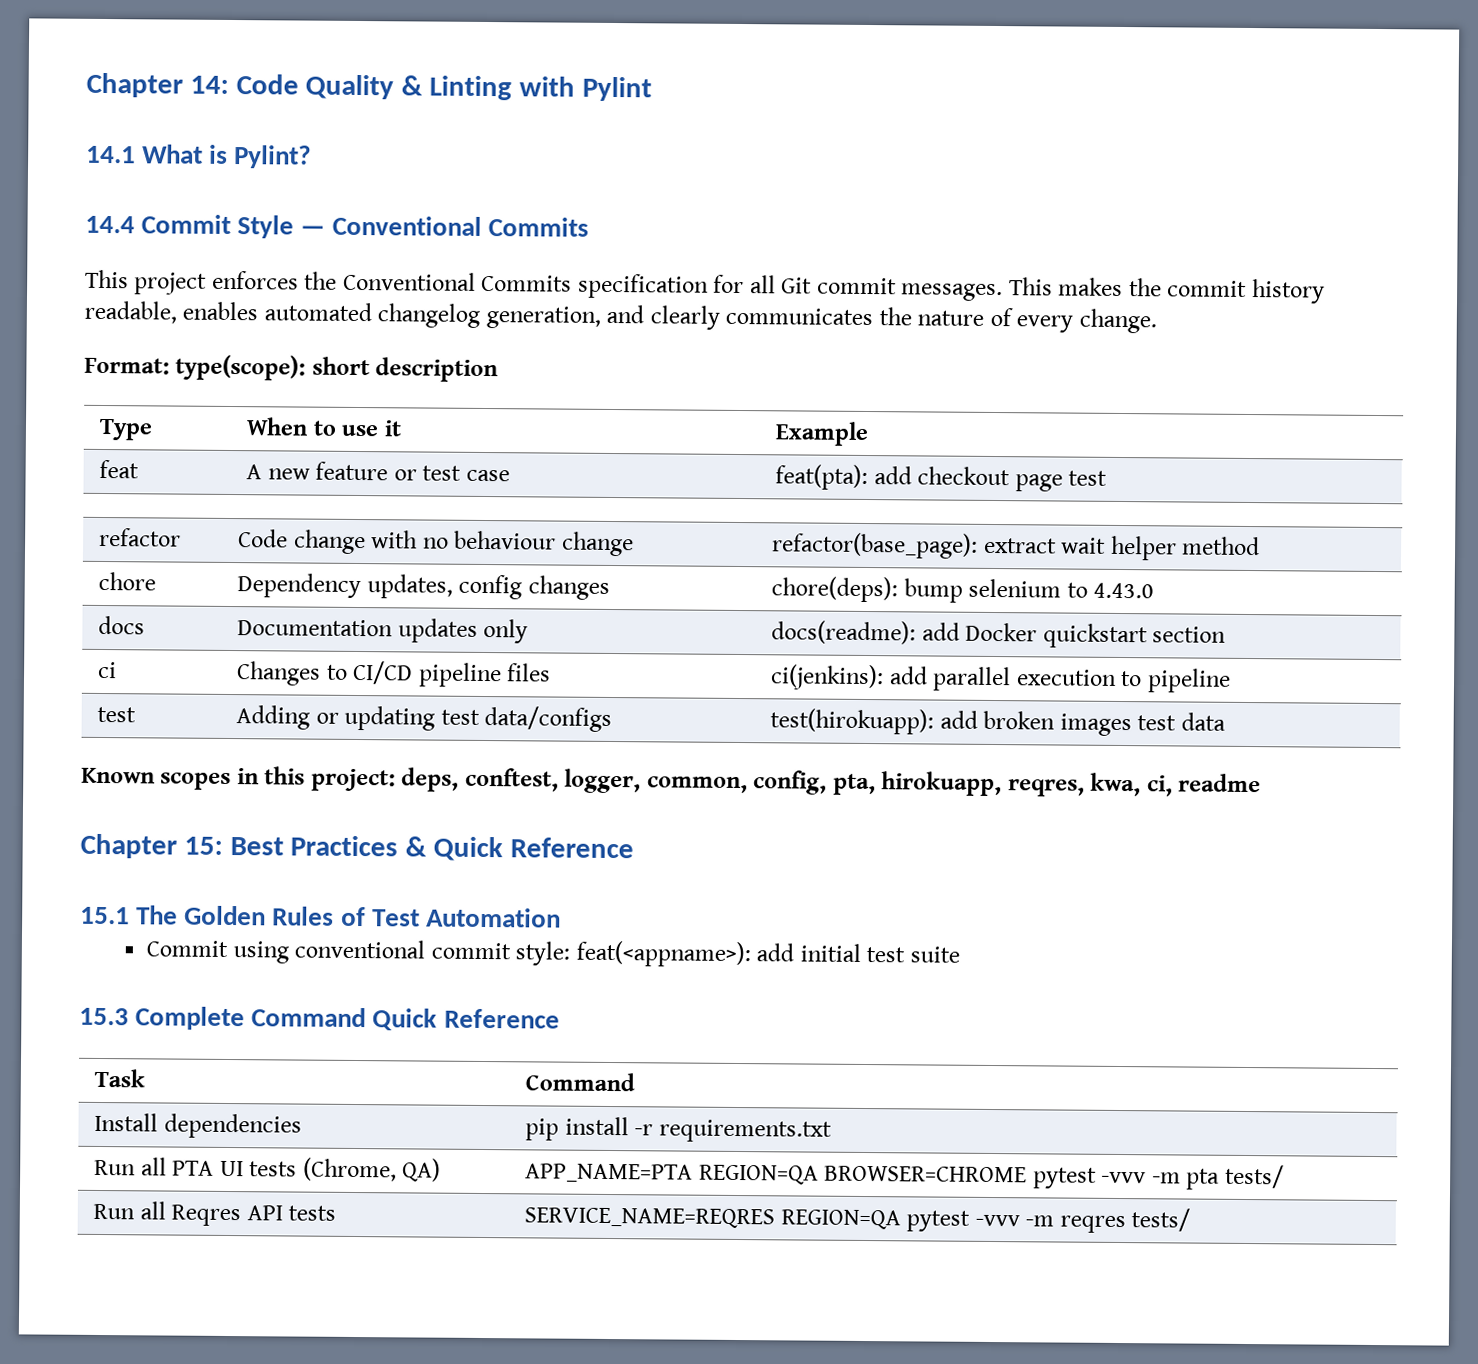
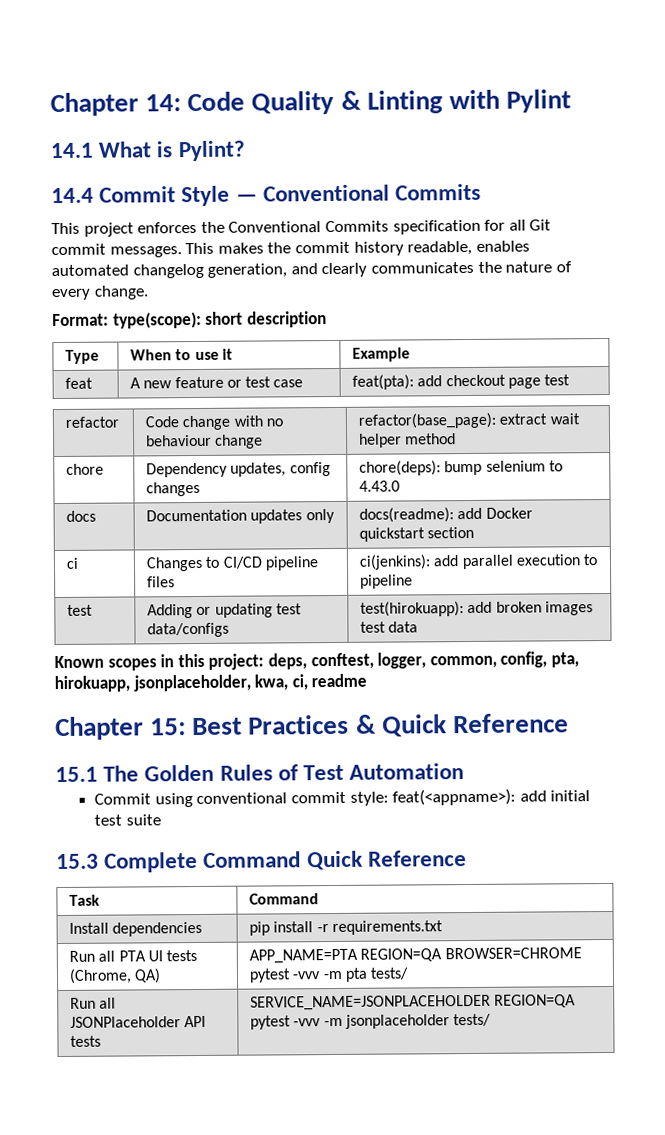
[1007,779,1085,797] reqres, -> [132,674,251,692] jsonplaceholder,
[171,1204,242,1227] Reqres -> [70,1016,182,1028] JSONPlaceholder
[524,1207,776,1229] SERVICE_NAME=REQRES -> [250,994,492,1011] SERVICE_NAME=JSONPLACEHOLDER
[1059,1215,1126,1234] reqres -> [344,1014,450,1029] jsonplaceholder

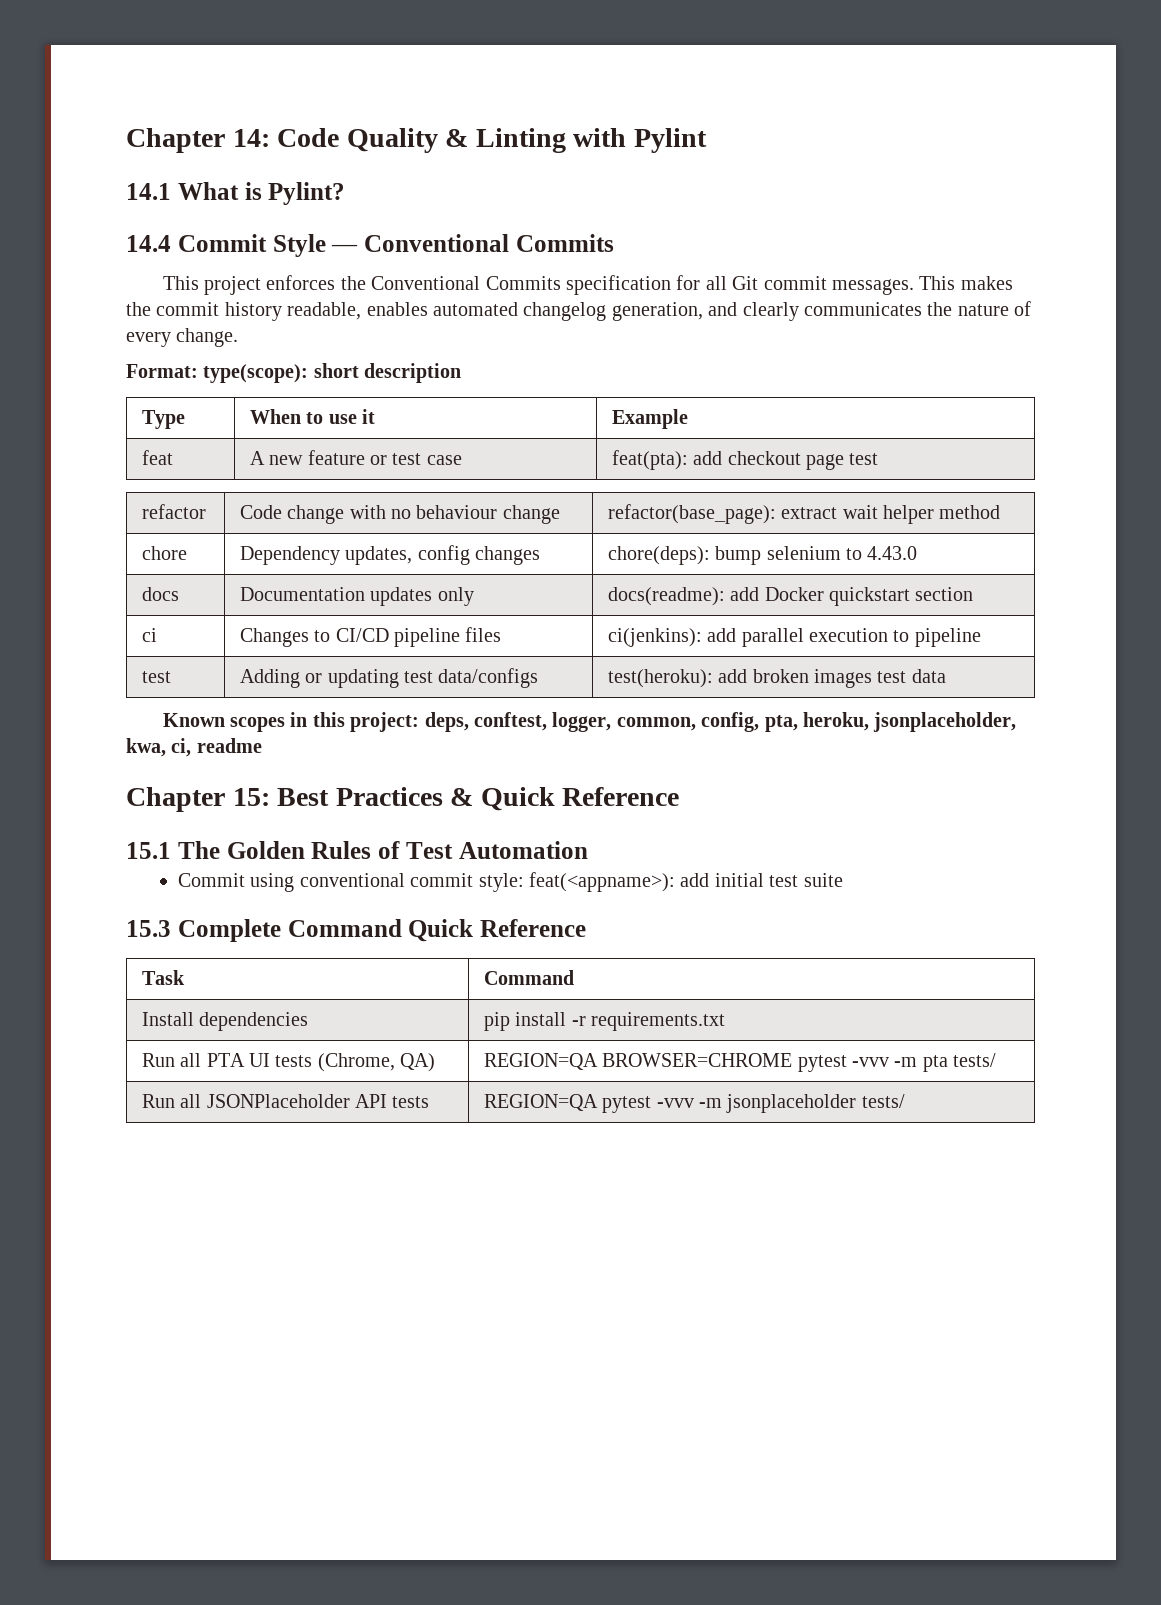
[360,601,465,617] test(hirokuapp): -> [607,669,713,688] test(heroku):
[54,675,130,693] hirokuapp, -> [802,712,869,731] heroku,
[249,948,359,964] APP_NAME=PTA -> (436, 1062) none
[250,994,492,1011] SERVICE_NAME=JSONPLACEHOLDER -> (430, 1102) none

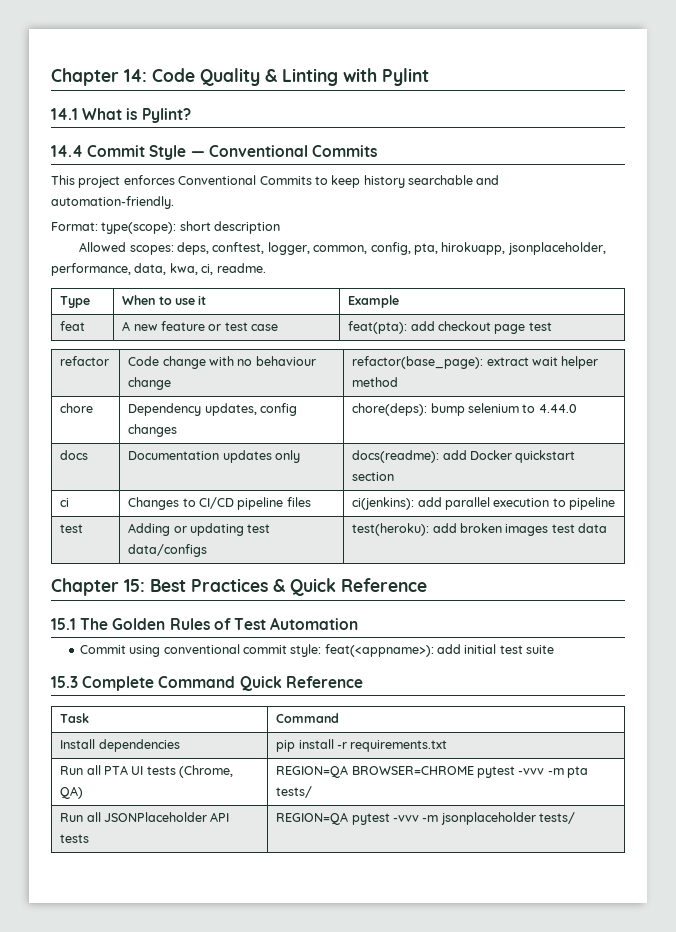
[340,275,1013,295] [126,301,1032,321] [126,328,239,347] [126,363,462,383] the Conventional Commits specification for all Git commit messages. This makes the commit history readable, enables automated changelog generation, and clearly communicates the nature of every change. // Format: type(scope): short description -> [178,175,500,188] [51,196,174,209] [51,221,281,234] [79,242,606,255] [51,263,266,276] Conventional Commits to keep history searchable and automation-friendly. // Format: type(scope): short description // Allowed scopes: deps, conftest, logger, common, config, pta, hirokuapp, jsonplaceholder, performance, data, kwa, ci, readme.
[867,546,918,560] 4.43.0 -> [538,404,577,413] 4.44.0
[162,712,1017,732] [126,738,262,757] // Known scopes in this project: deps, conftest, logger, common, config, pta, heroku, jsonplaceholder, kwa, ci, readme -> (608, 528) none

